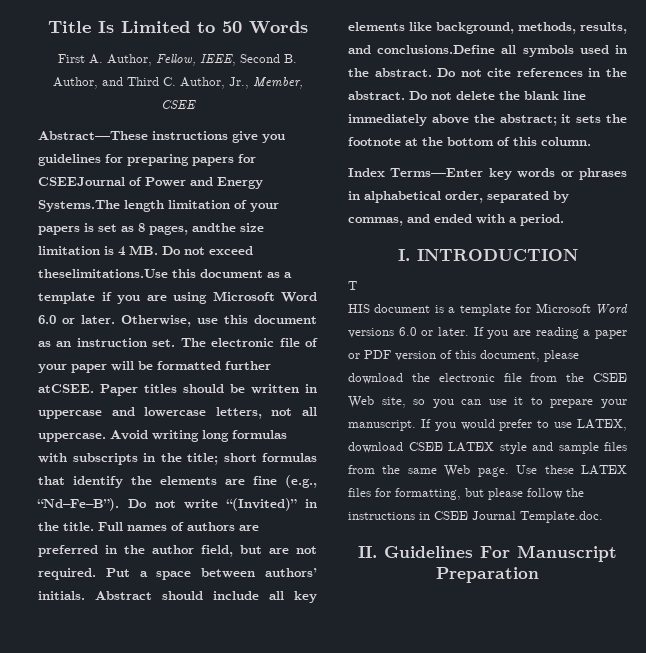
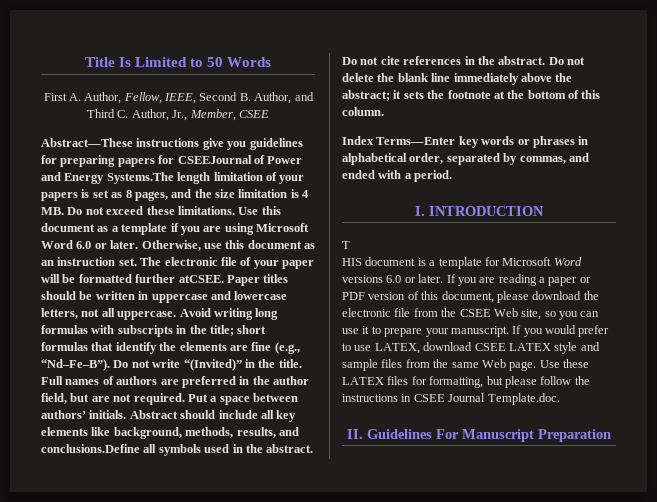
[192,223,236,232] andthe -> [171,189,212,198] and the
[38,269,168,278] theselimitations.Use -> [146,206,259,215] these limitations. Use

